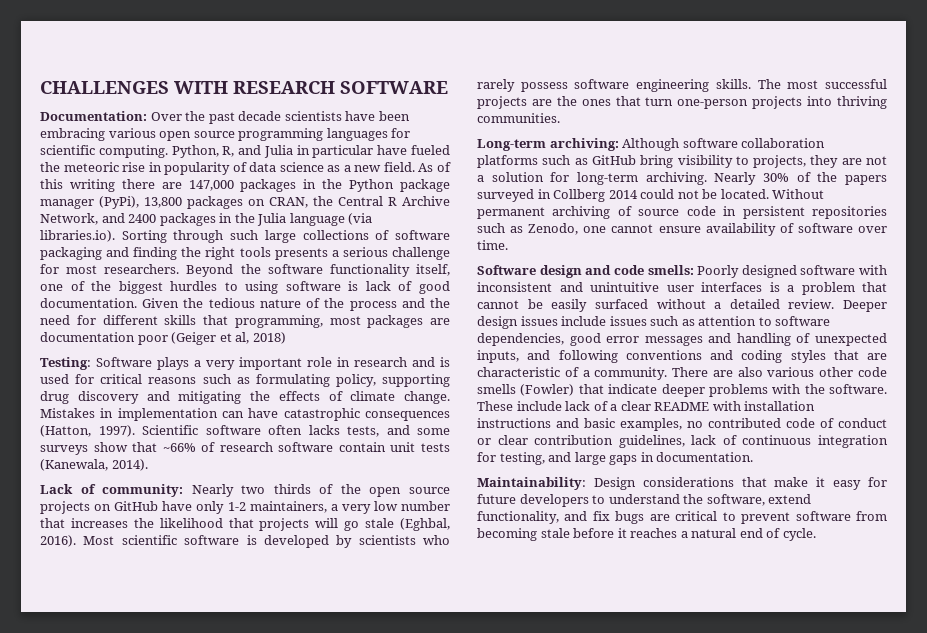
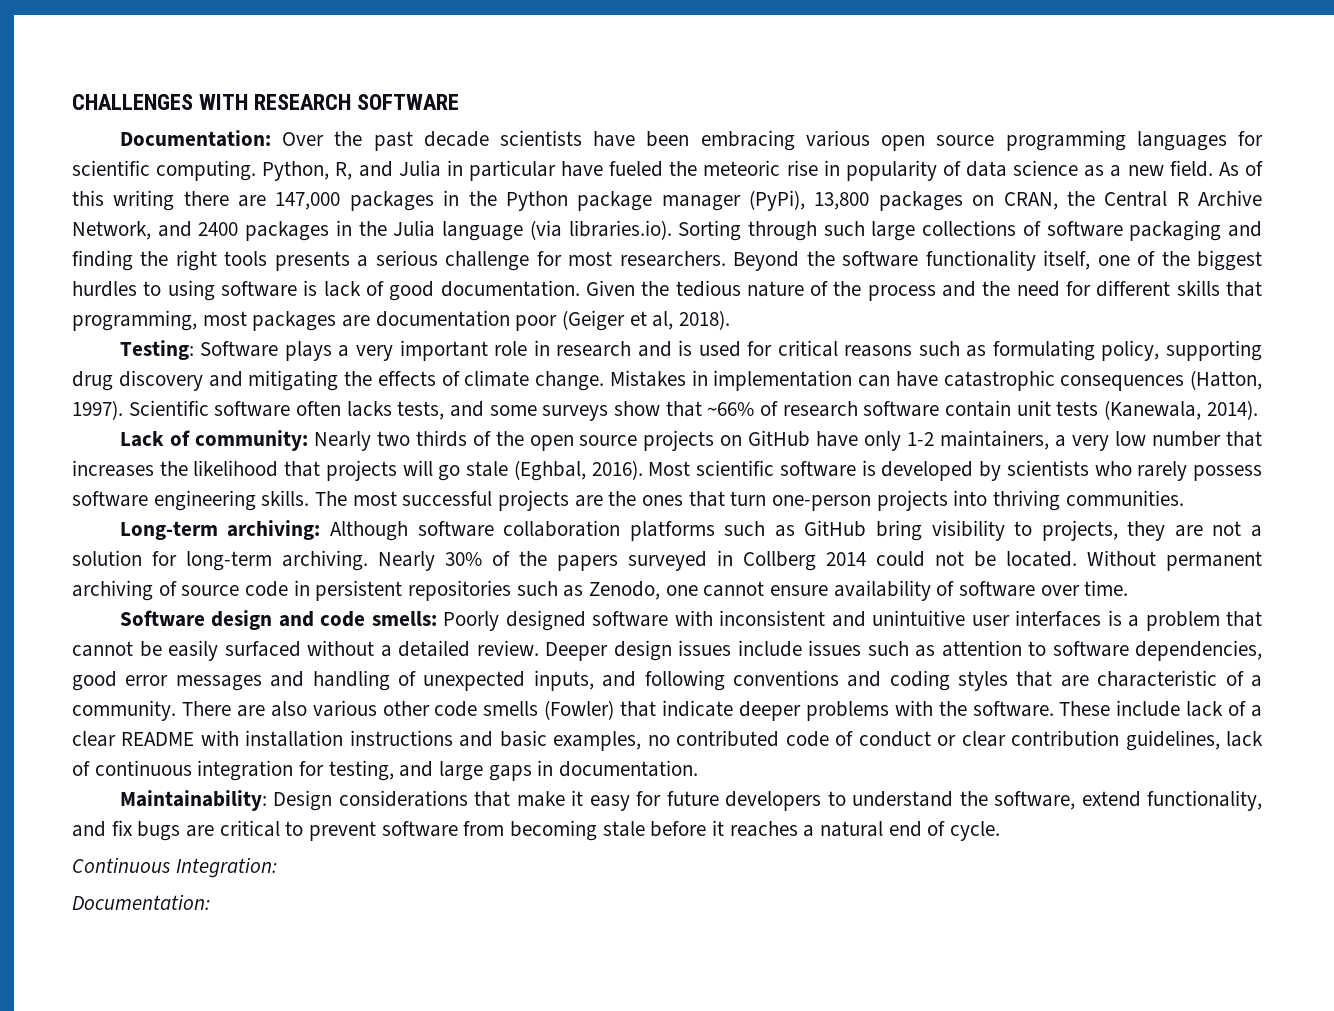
[252,332,286,344] 2018) -> [679,310,731,330] 2018).
(816, 534) none -> [72,857,277,878] [72,894,210,910] // Continuous Integration: // Documentation:

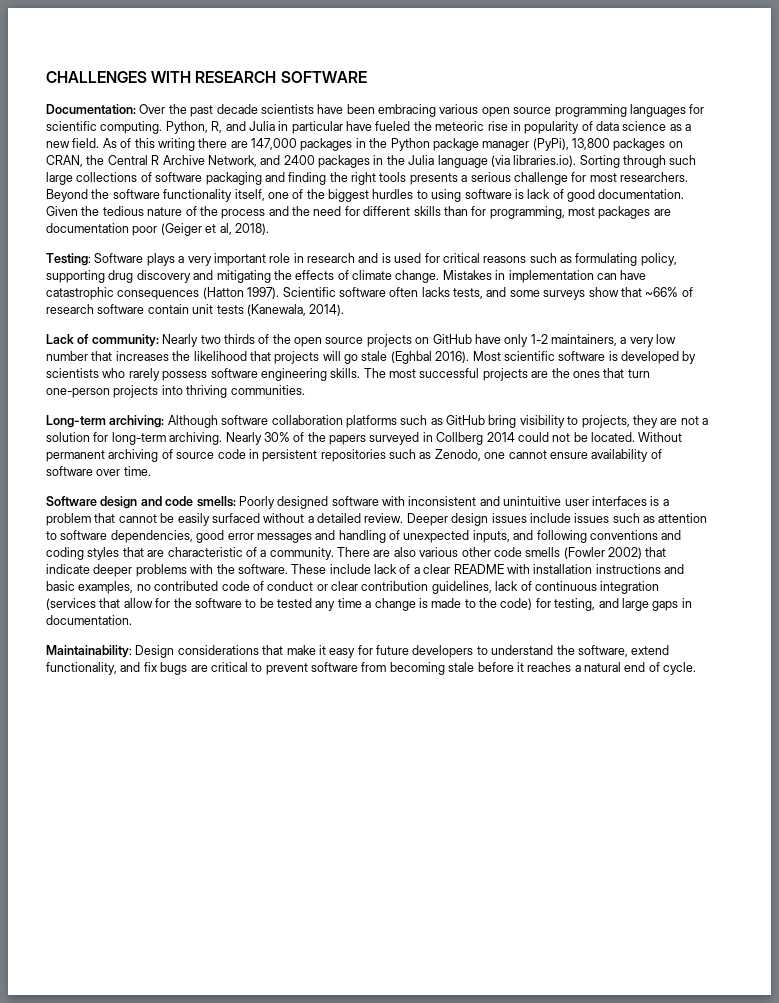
[1226,281,1263,297] that -> [443,206,487,216] than for
[1190,370,1262,390] (Hatton, -> [202,287,244,299] (Hatton
[513,460,586,481] (Eghbal, -> [390,351,432,364] (Eghbal
[544,700,615,720] (Fowler) -> [563,547,642,559] (Fowler 2002)
(294, 770) none -> [46,598,533,611] (services that allow for the software to be tested any time a change is made to the code)
[72,857,277,878] [72,894,210,910] // Continuous Integration: // Documentation: -> (697, 668) none

